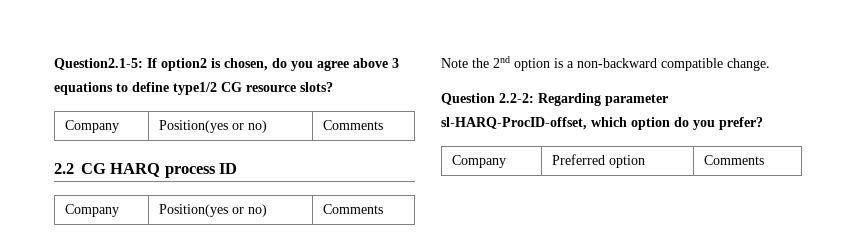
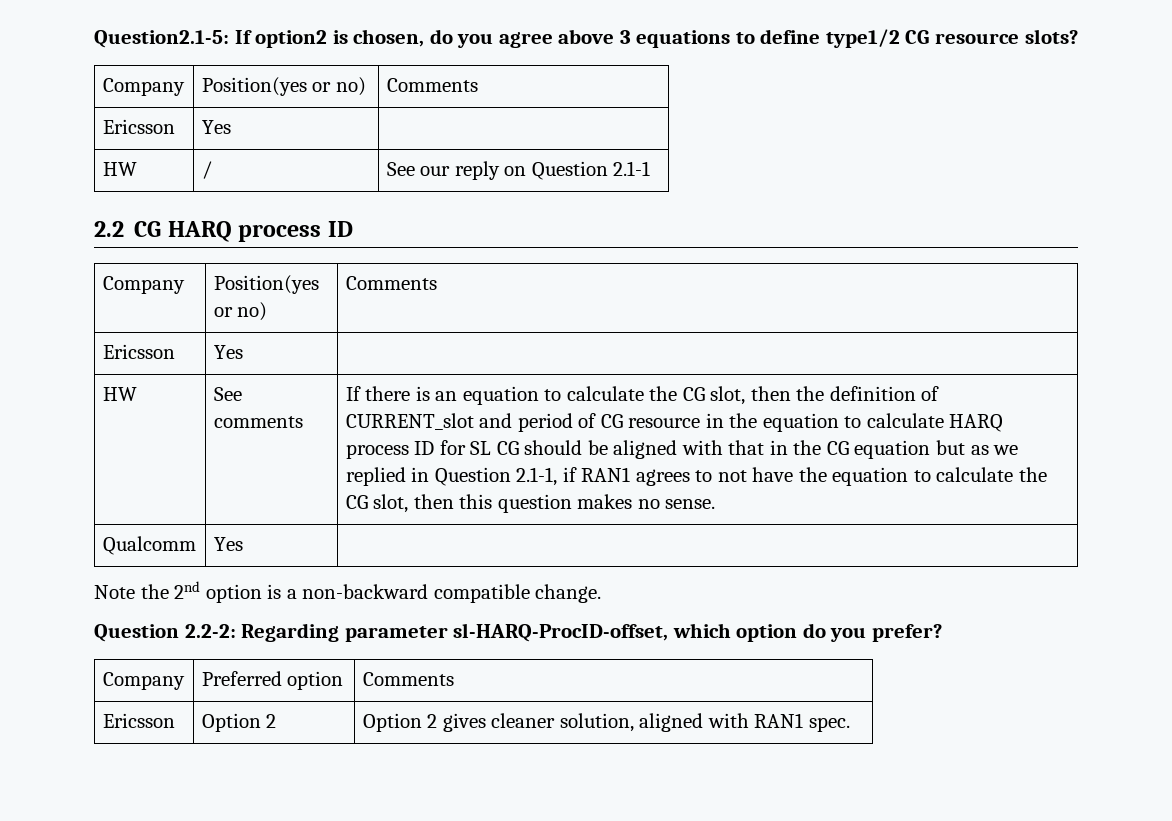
(383, 125) none -> [102,119,175,134] [201,120,231,134] [102,162,137,176] [201,161,212,179] [386,161,651,180] // Ericsson | Yes | // HW | / | See our reply on Question 2.1-1
(383, 209) none -> [102,344,175,359] [213,345,243,359] [102,387,137,401] [213,387,242,401] [213,416,303,428] [345,386,940,405] [345,413,1004,432] [345,440,1019,459] [345,467,1048,486] [345,494,716,513] [102,536,196,555] [213,537,243,551] // Ericsson | Yes | // HW | See comments | If there is an equation to calculate the CG slot, then the definition of CURRENT_slot and period of CG resource in the equation to calculate HARQ process ID for SL CG should be aligned with that in the CG equation but as we replied in Question 2.1-1, if RAN1 agrees to not have the equation to calculate the CG slot, then this question makes no sense. // Qualcomm | Yes |
(764, 160) none -> [102,713,175,728] [201,713,277,732] [362,713,850,732] // Ericsson | Option 2 | Option 2 gives cleaner solution, aligned with RAN1 spec.

